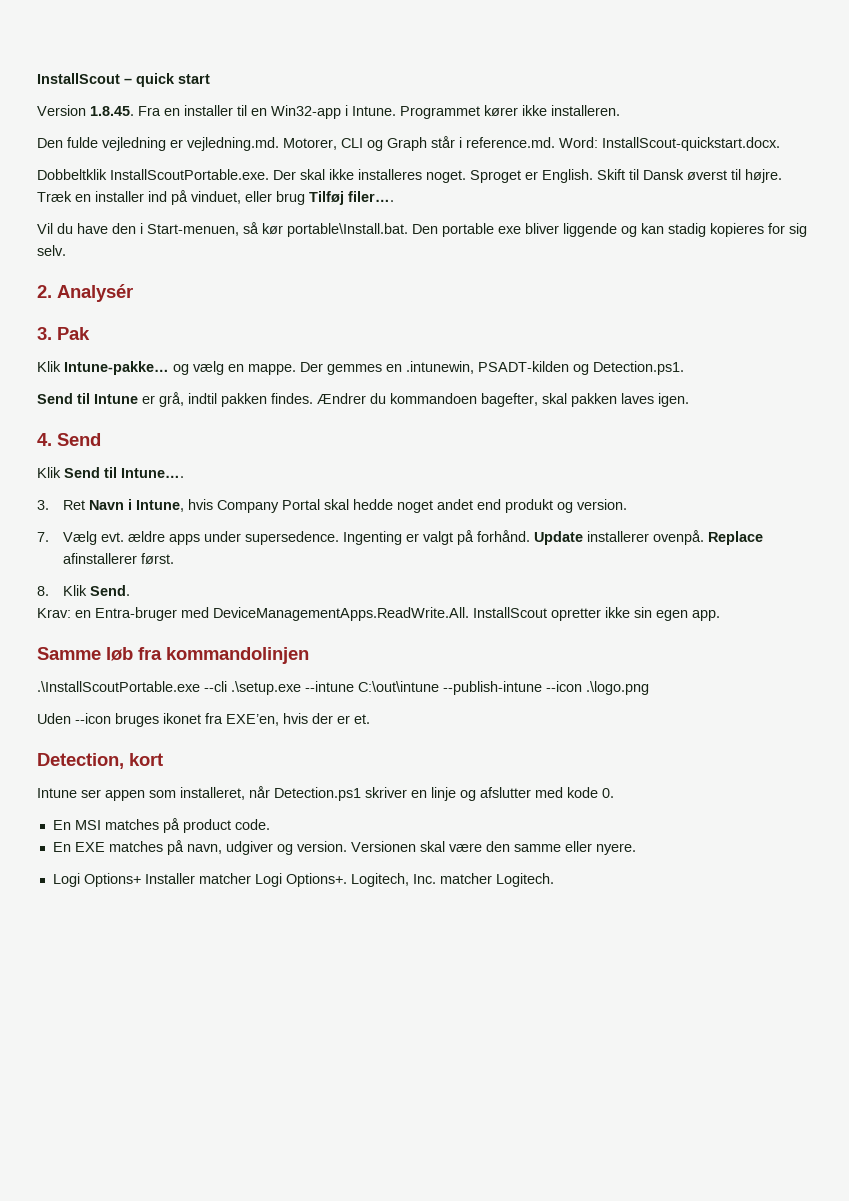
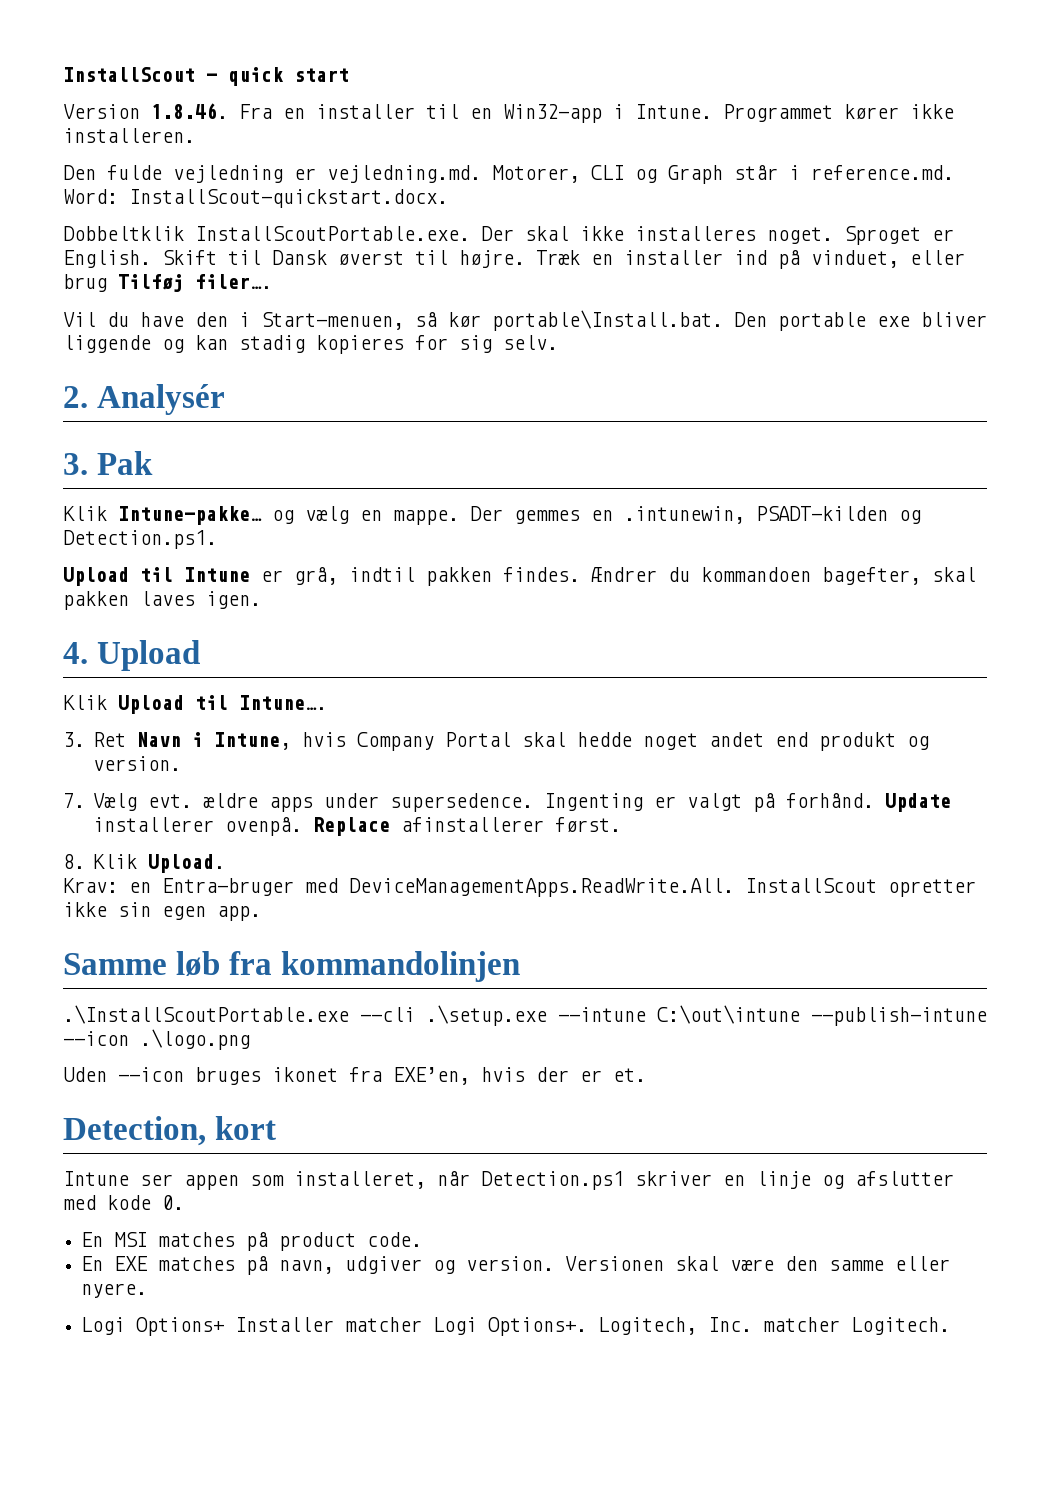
[90,106,134,116] 1.8.45. -> [151,103,228,119] 1.8.46.
[37,393,73,404] Send -> [63,567,129,586] Upload
[57,433,101,446] [37,467,100,478] Send // Klik Send -> [96,640,200,671] [63,695,184,714] Upload // Klik Upload
[89,585,130,596] Send. -> [148,854,226,873] Upload.

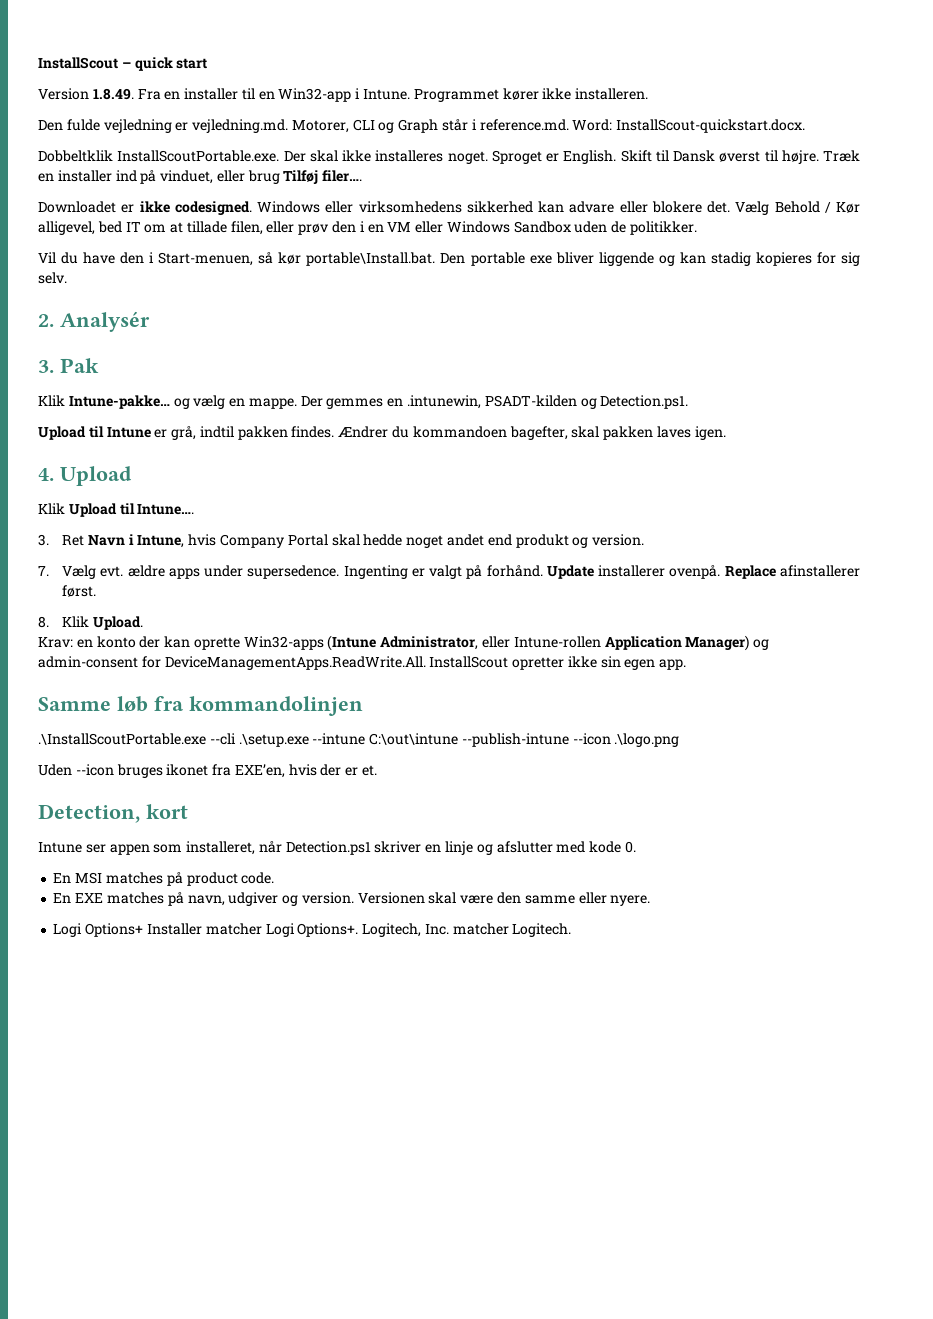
[151,103,228,119] 1.8.46. -> [92,88,134,100] 1.8.49.
(272, 281) none -> [38,201,860,215] [38,221,698,235] // Downloadet er ikke codesigned. Windows eller virksomhedens sikkerhed kan advare eller blokere det. Vælg Behold / Kør alligevel, bed IT om at tillade filen, eller prøv den i en VM eller Windows Sandbox uden de politikker.
[162,878,338,896] Entra-bruger med -> [96,635,770,651] [38,656,161,668] konto der kan oprette Win32-apps (Intune Administrator, eller Intune-rollen Application Manager) og admin-consent for

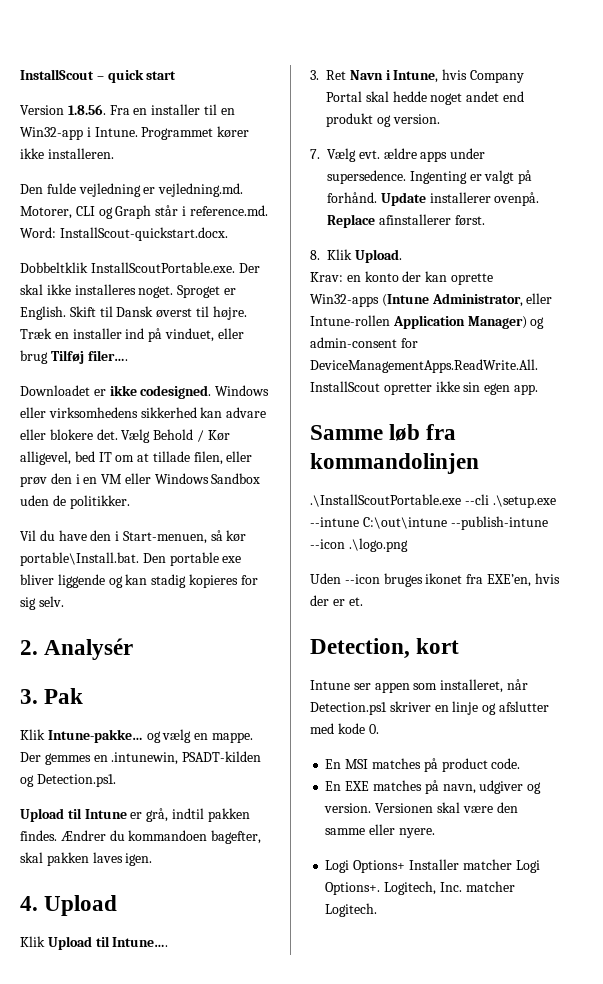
[92,88,134,100] 1.8.49. -> [67,104,106,115] 1.8.56.

